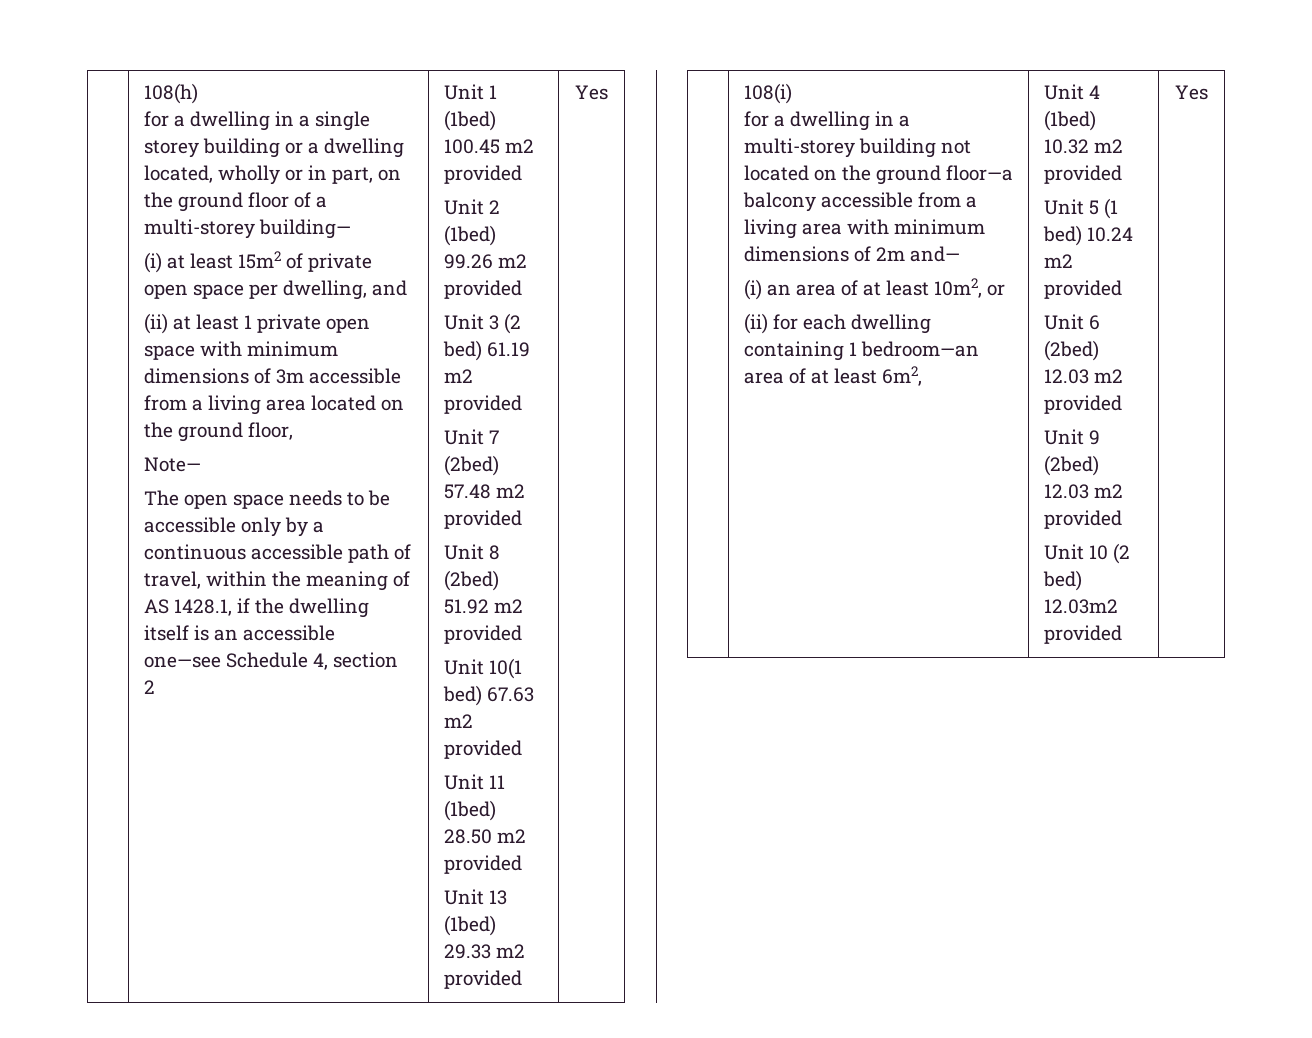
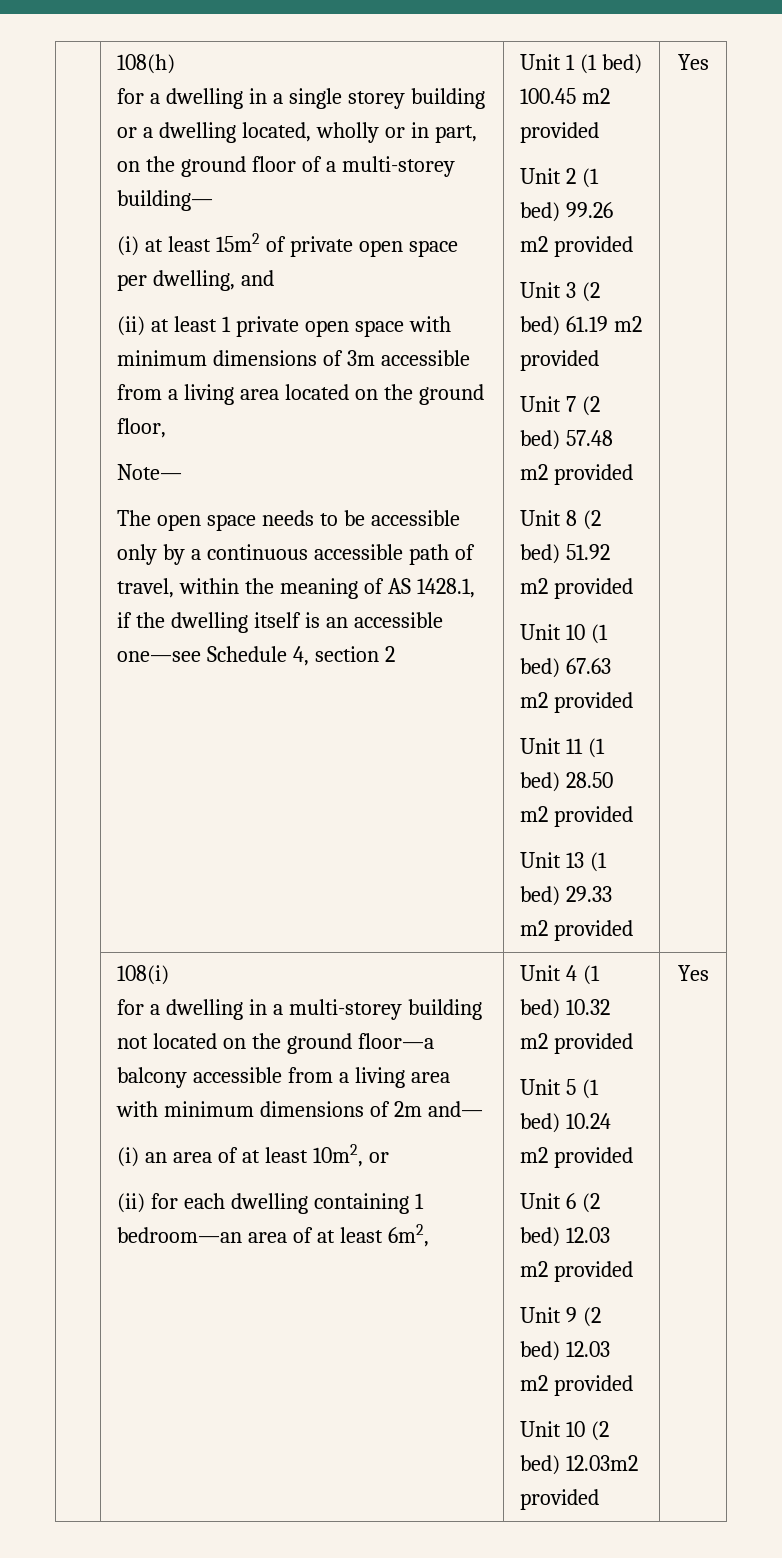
[443,110,496,131] (1bed) -> [580,54,643,74] (1 bed)
[443,225,496,246] (1bed) -> [582,168,600,188] [520,202,561,222] (1 bed)
[443,455,499,476] (2bed) -> [582,396,601,416] [520,430,561,450] (2 bed)
[443,570,499,591] (2bed) -> [583,510,602,530] [520,544,561,564] (2 bed)
[488,658,522,679] 10(1 -> [566,624,609,644] 10 (1
[443,800,496,821] (1bed) -> [588,738,606,758] [520,772,561,792] (1 bed)
[443,915,496,936] (1bed) -> [590,852,608,872] [520,886,561,906] (1 bed)
[1043,110,1096,131] (1bed) -> [583,965,601,985] [520,999,561,1019] (1 bed)
[1043,340,1099,361] (2bed) -> [582,1193,601,1213] [520,1227,561,1247] (2 bed)
[1043,455,1099,476] (2bed) -> [583,1307,602,1327] [520,1341,561,1361] (2 bed)

